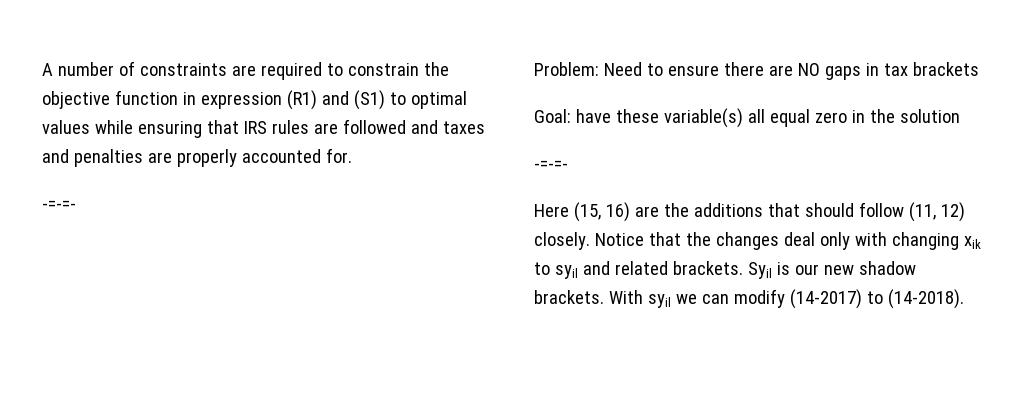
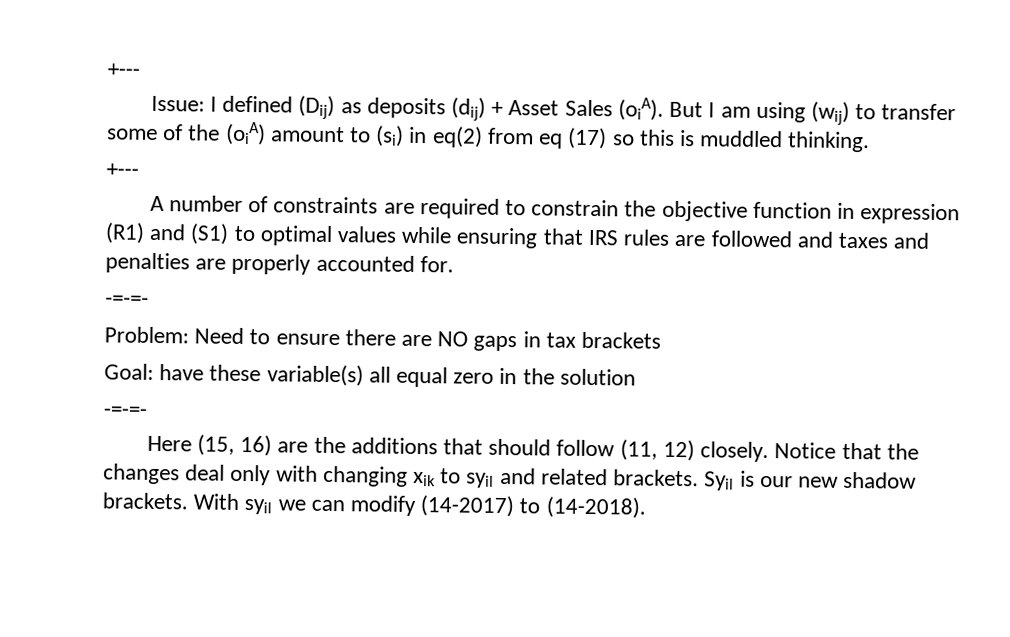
(42, 69) none -> [107,63,140,77] [150,95,957,125] [107,121,871,153] [106,163,139,177] +--- // Issue: I defined (Dij) as deposits (dij) + Asset Sales (oiA). But I am using (wij) to transfer some of the (oiA) amount to (si) in eq(2) from eq (17) so this is muddled thinking. // +--- //

